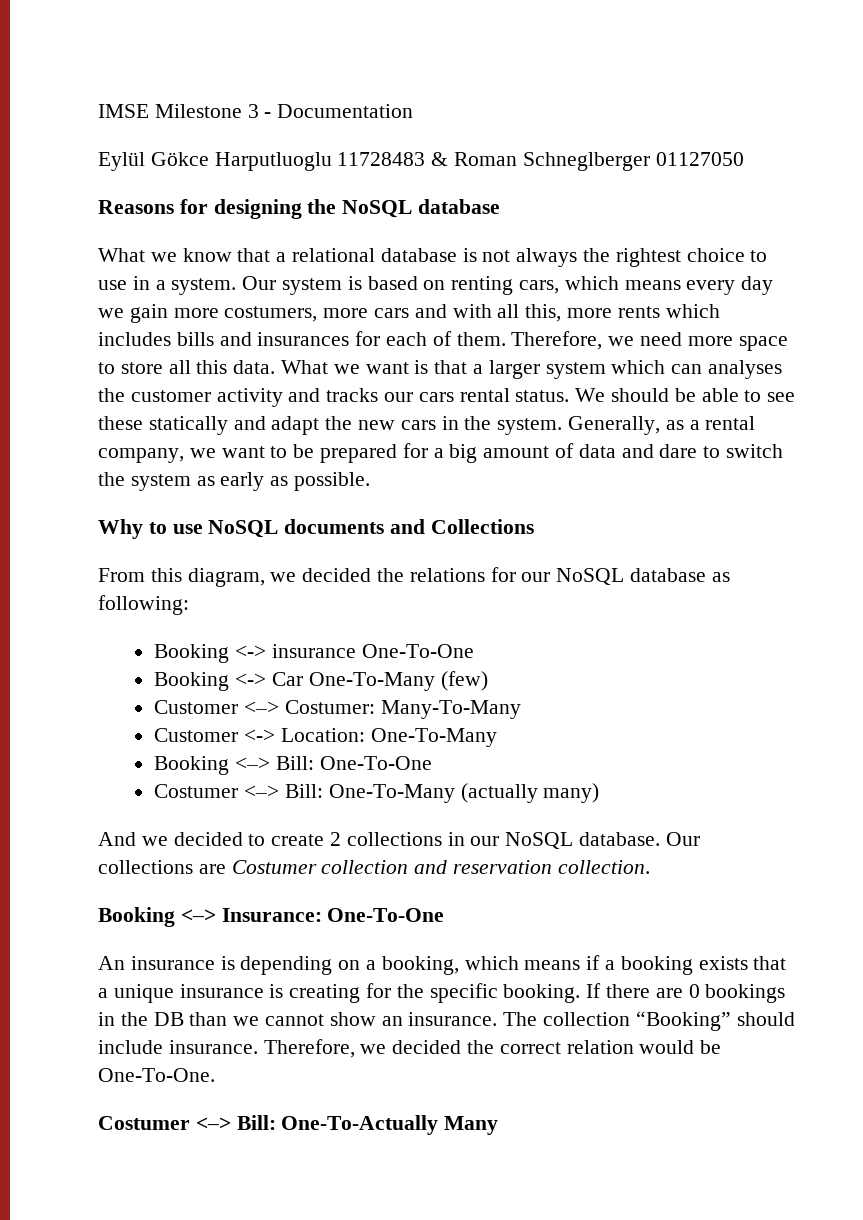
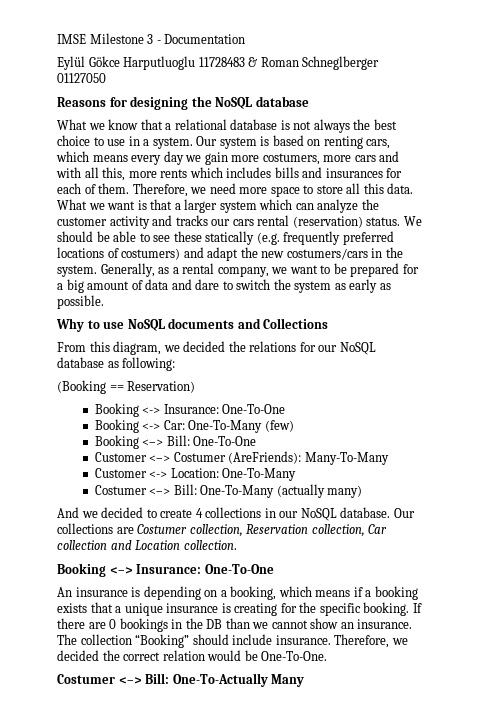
[615,248,681,267] rightest -> [373,119,397,130] best
[708,360,783,379] analyses -> [317,199,359,213] analyze
(510, 395) none -> [292,216,363,228] (reservation)
(228, 425) none -> [256,231,394,245] [57,247,181,260] (e.g. frequently preferred locations of costumers)
[400,420,436,430] cars -> [286,248,368,260] costumers/cars
[154,644,357,663] // Booking <-> insurance -> [57,380,196,394] [94,403,219,417] // (Booking == Reservation) // Booking <-> Insurance:
[272,672,304,686] Car -> [163,420,185,430] Car:
[154,700,376,714] // Customer <–> Costumer: -> [94,435,257,449] [94,451,302,464] // Booking <–> Bill: One-To-One // Customer <–> Costumer (AreFriends):
[154,756,432,775] // Booking <–> Bill: One-To-One -> (297, 474) none
[330,832,342,846] 2 -> [195,508,203,518] 4
(317, 867) none -> [189,524,388,537] collection, Reservation collection, Car
[453,860,553,874] reservation -> [135,540,181,550] Location

